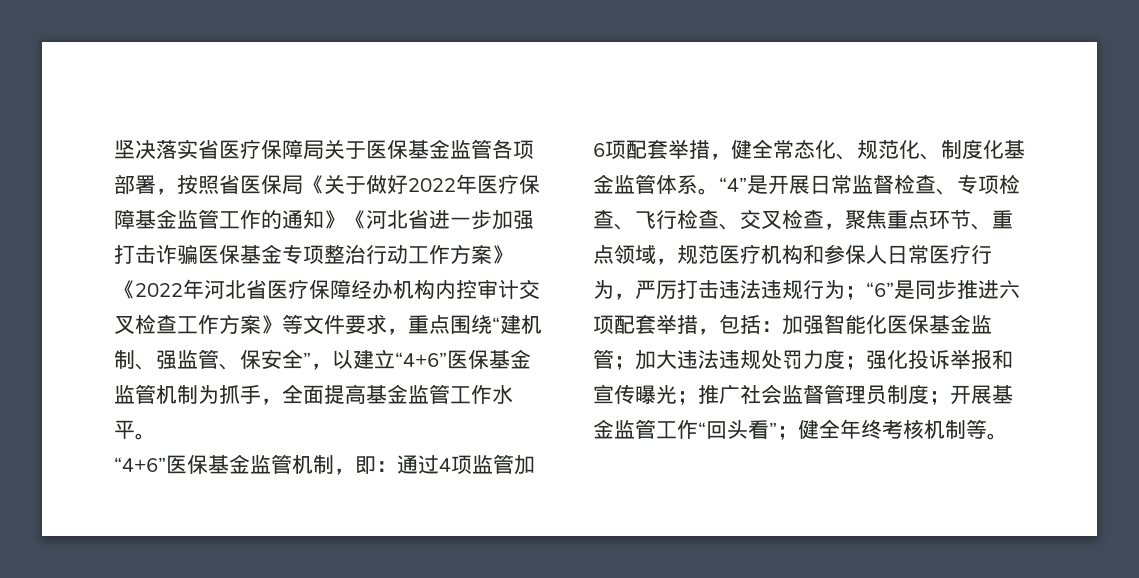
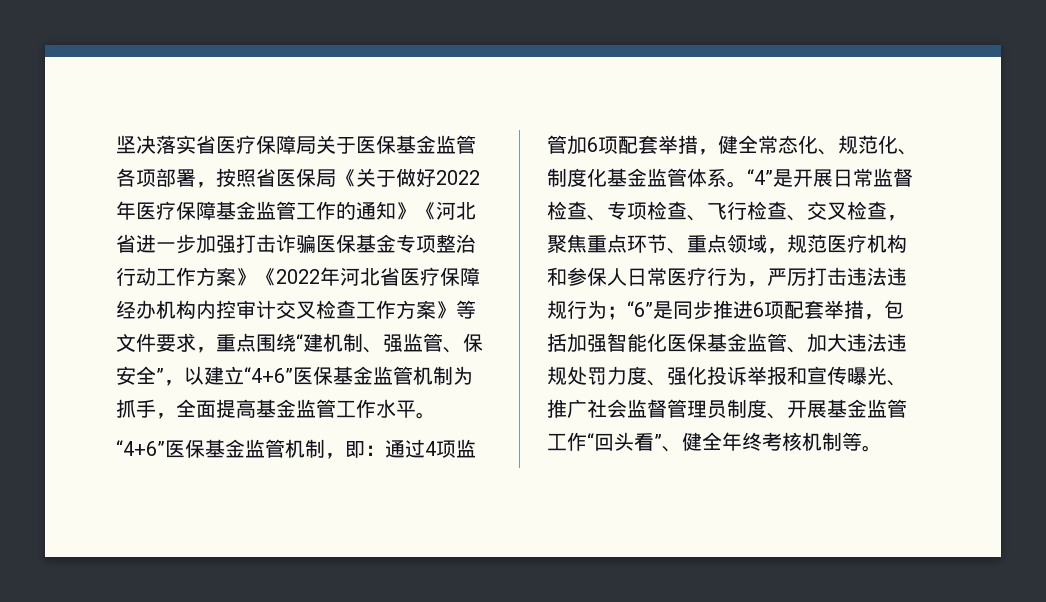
[999,280,1020,299] 六 -> [753,302,764,317] 6
[761,321,782,332] ： -> (567, 342) none
[614,356,635,370] ； -> [787,347,807,353] 、
[845,356,866,370] ； -> [647,380,667,386] 、
[677,391,698,405] ； -> [887,380,907,386] 、
[929,391,950,405] ； -> [767,413,787,419] 、
[777,426,798,440] ； -> [662,446,682,452] 、

